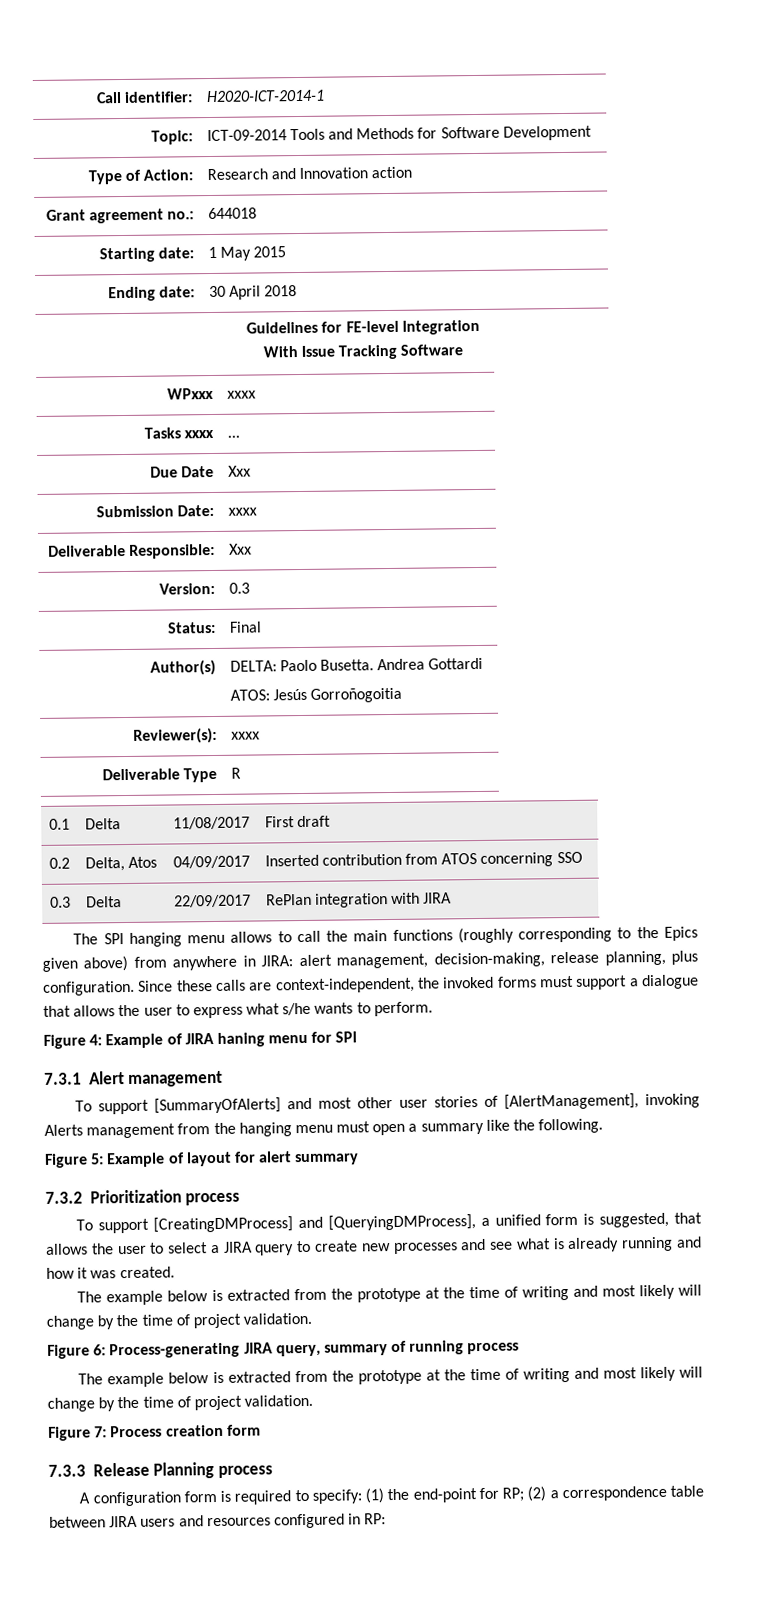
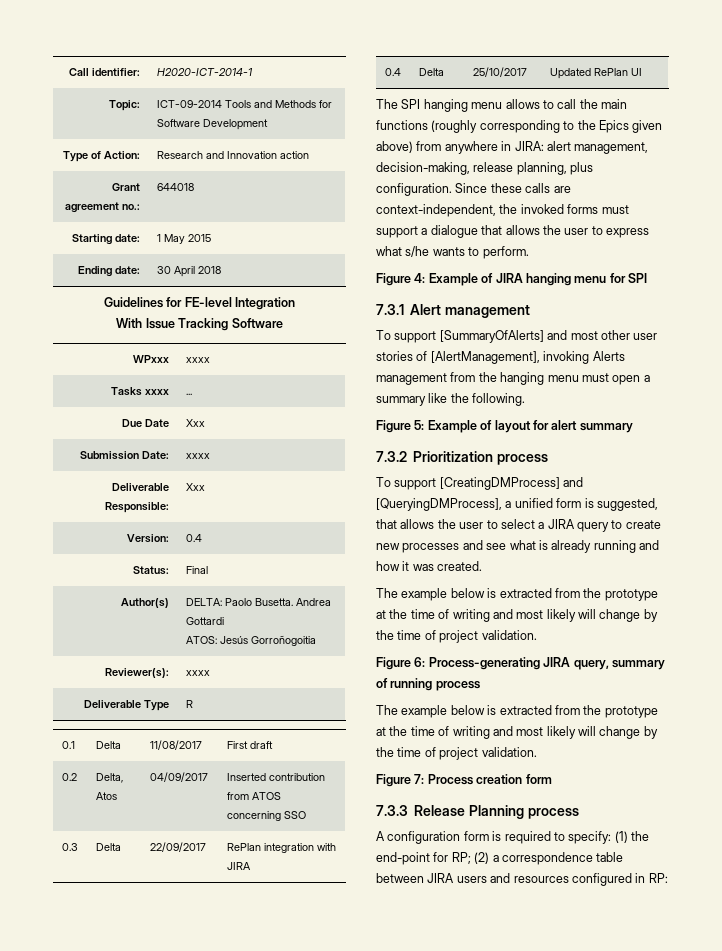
[228,582,250,594] 0.3 -> [185,534,202,542] 0.4
(453, 898) none -> [384,68,401,76] [418,68,444,76] [472,67,527,77] [549,68,642,79] // 0.4 | Delta | 25/10/2017 | Updated RePlan UI
[216,1032,265,1047] haning -> [525,273,571,286] hanging

